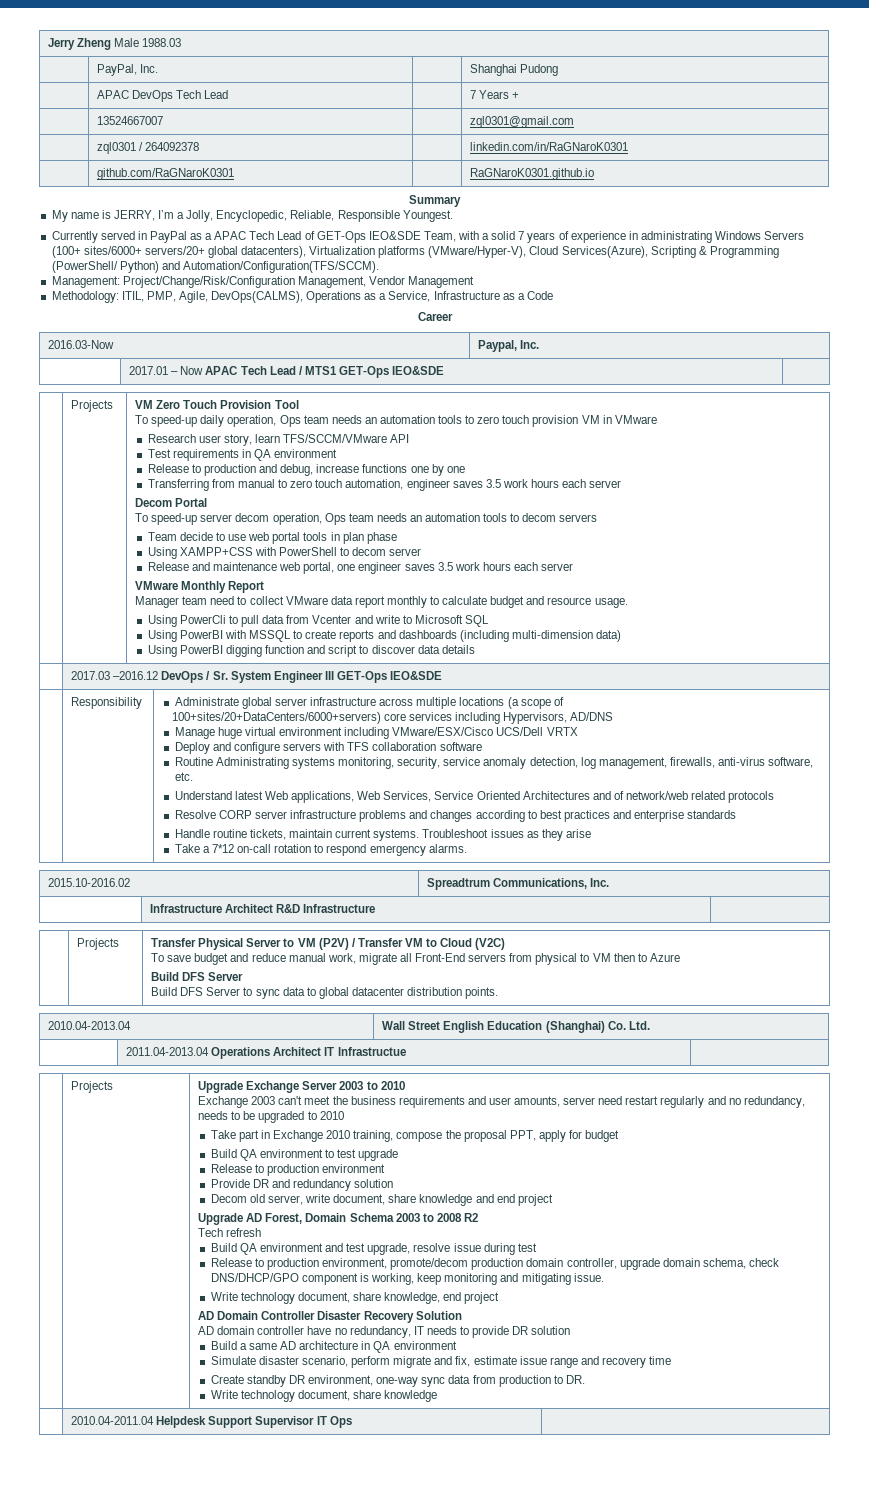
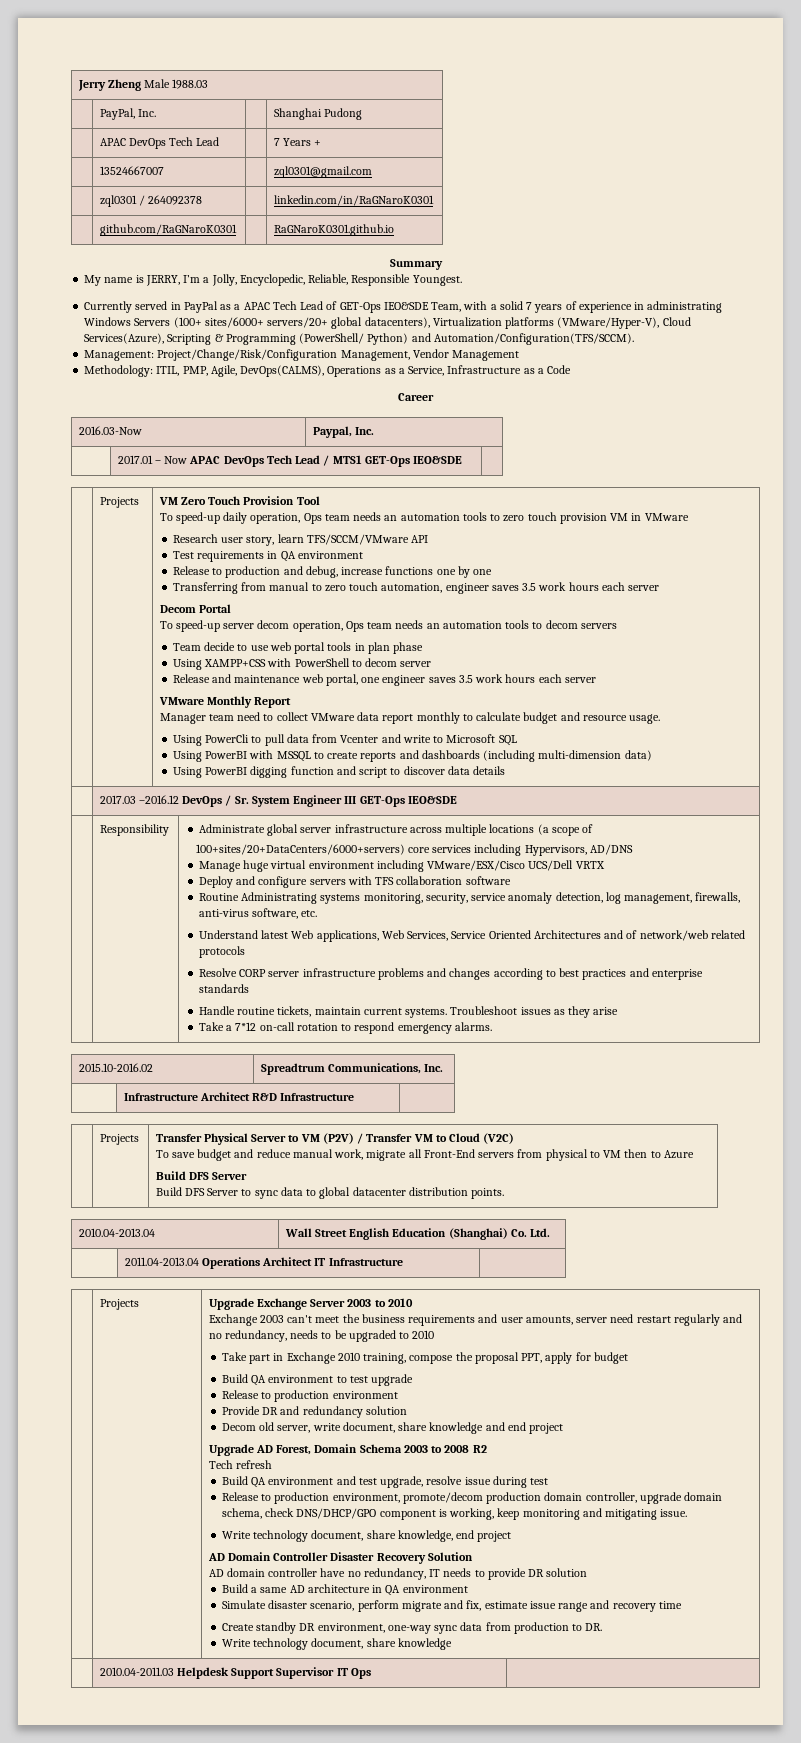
(238, 370) none -> [223,456,264,467] DevOps
[337,1047,406,1056] Infrastructue -> [328,1258,403,1266] Infrastructure
[71,1416,155,1425] 2010.04-2011.04 -> [99,1667,174,1676] 2010.04-2011.03

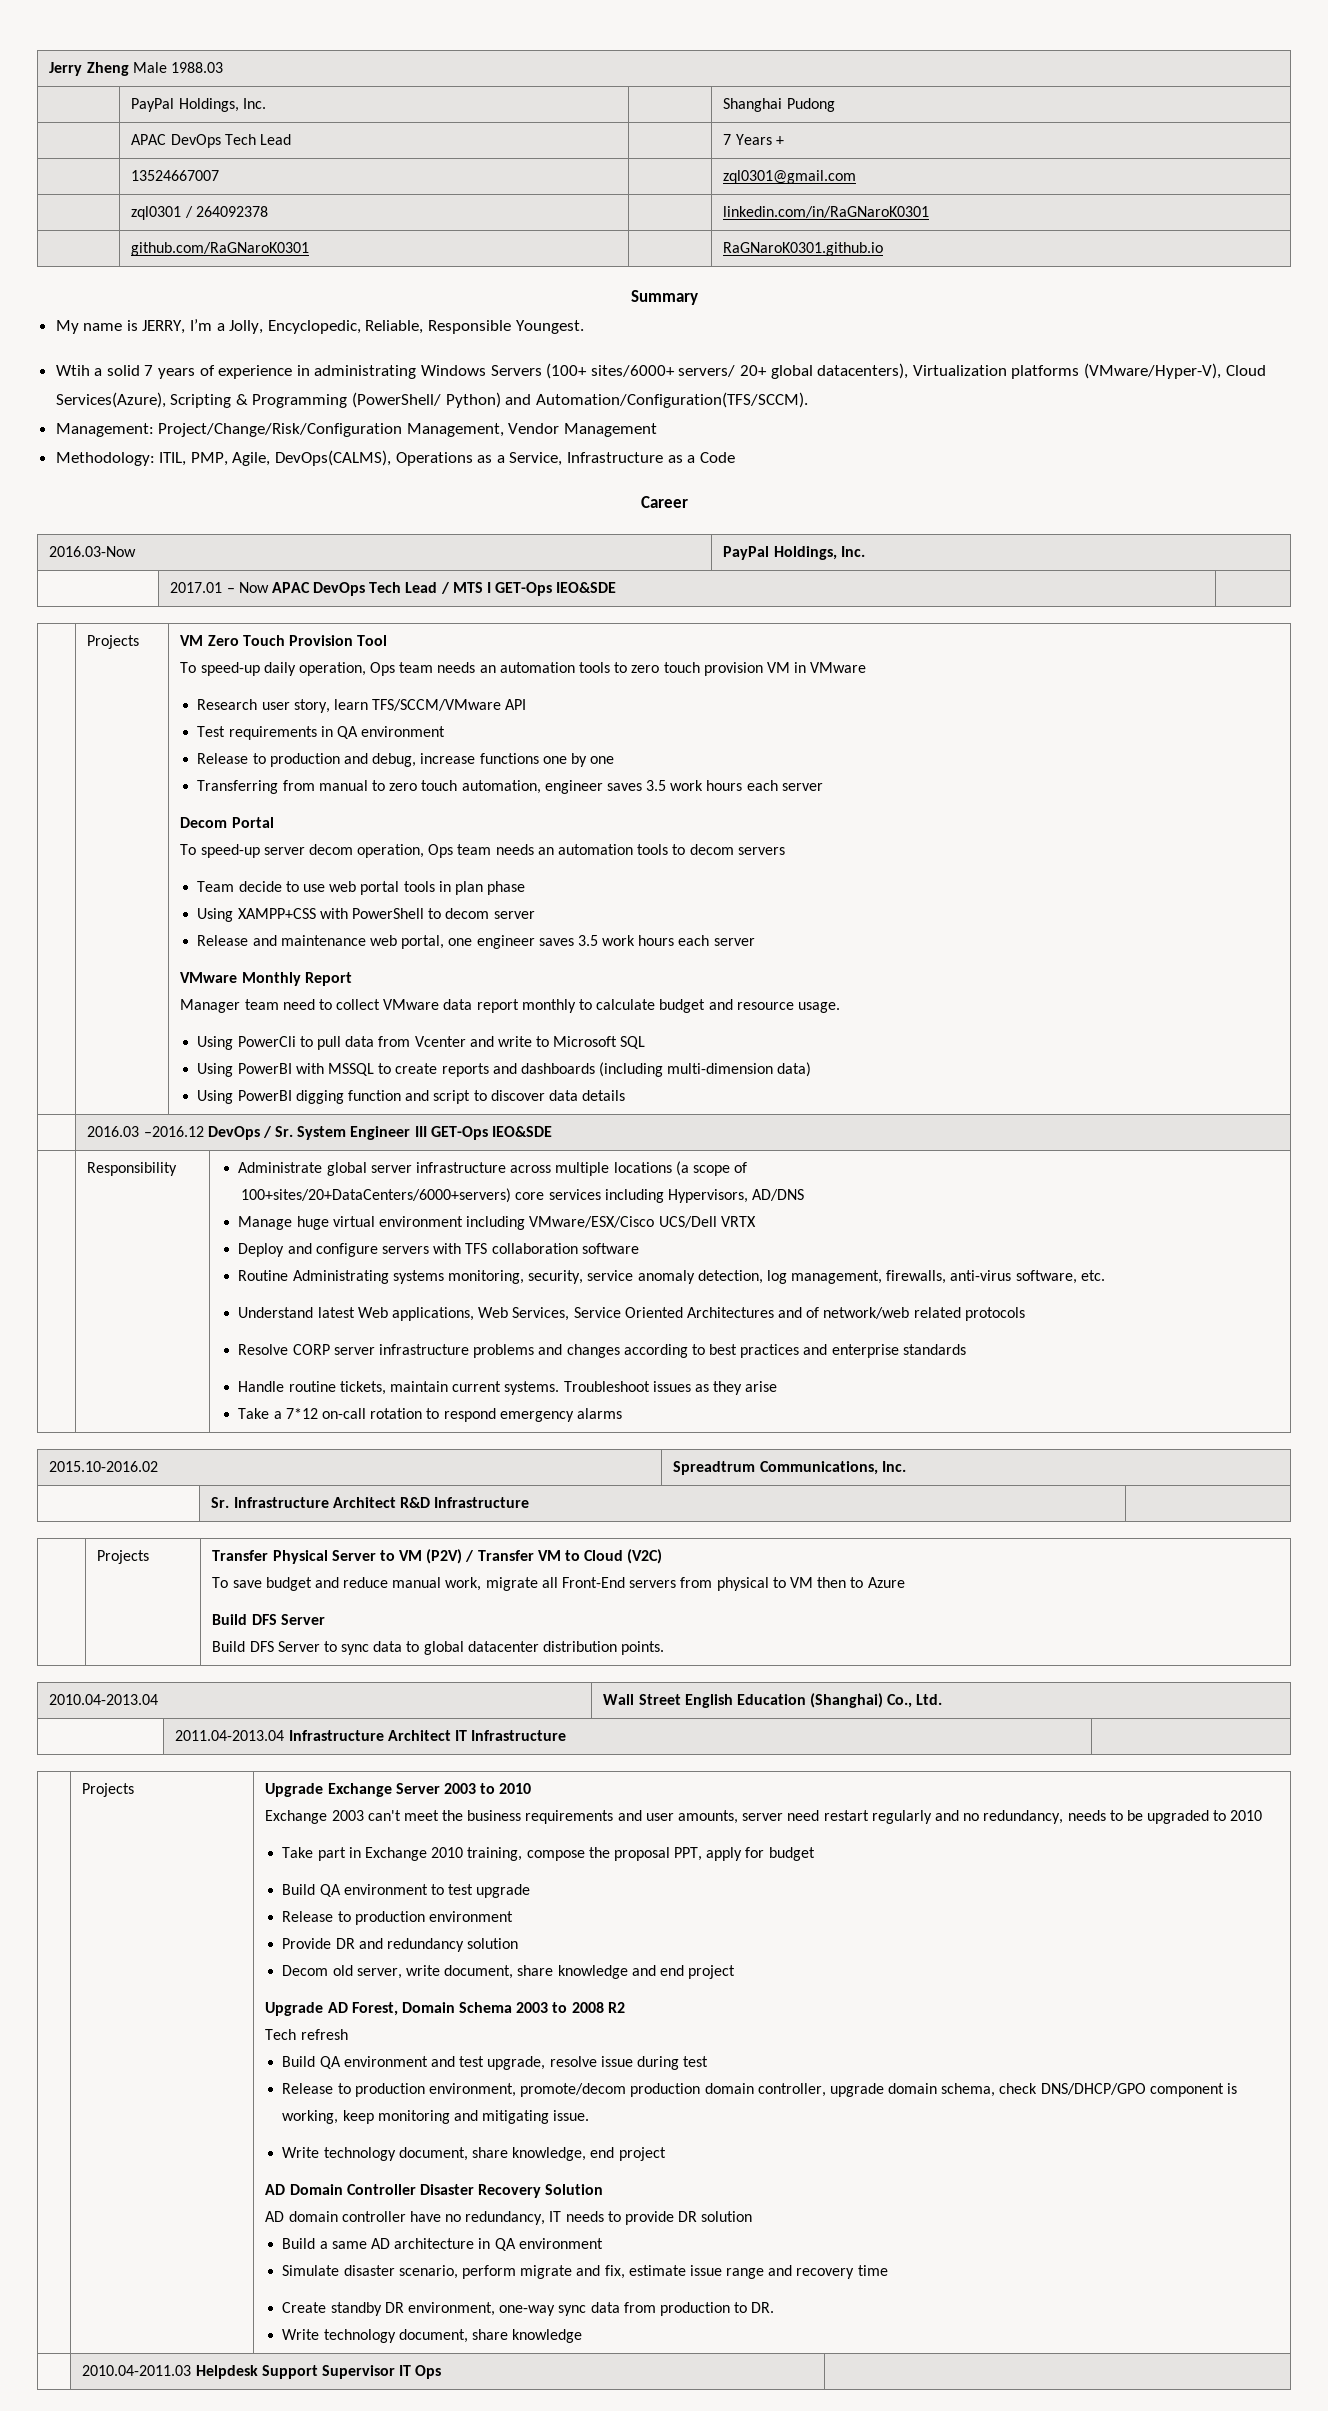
[99,108,135,120] PayPal, -> [131,98,239,112] PayPal Holdings,
[84,301,488,313] Currently served in PayPal as a APAC Tech Lead of GET-Ops IEO&SDE Team, with -> [55,365,90,376] Wtih
[267,317,329,328] servers/20+ -> [678,365,767,377] servers/ 20+
[312,426,352,438] Paypal, -> [723,546,837,560] PayPal Holdings,
[332,455,362,464] MTS1 -> [452,582,492,593] MTS I
[99,795,136,804] 2017.03 -> [87,1126,140,1137] 2016.03
[454,1022,492,1031] alarms. -> [576,1408,622,1419] alarms
(444, 1068) none -> [211,1497,230,1508] Sr.
[510,1229,527,1237] Co. -> [887,1694,913,1708] Co.,
[201,1257,260,1269] Operations -> [288,1730,384,1741] Infrastructure

